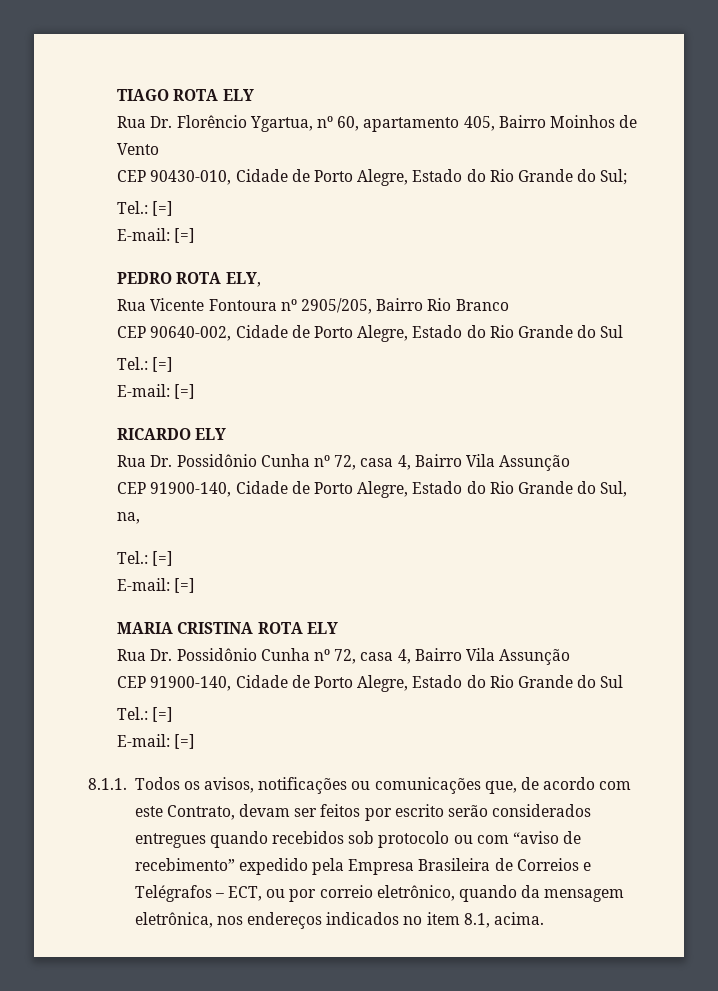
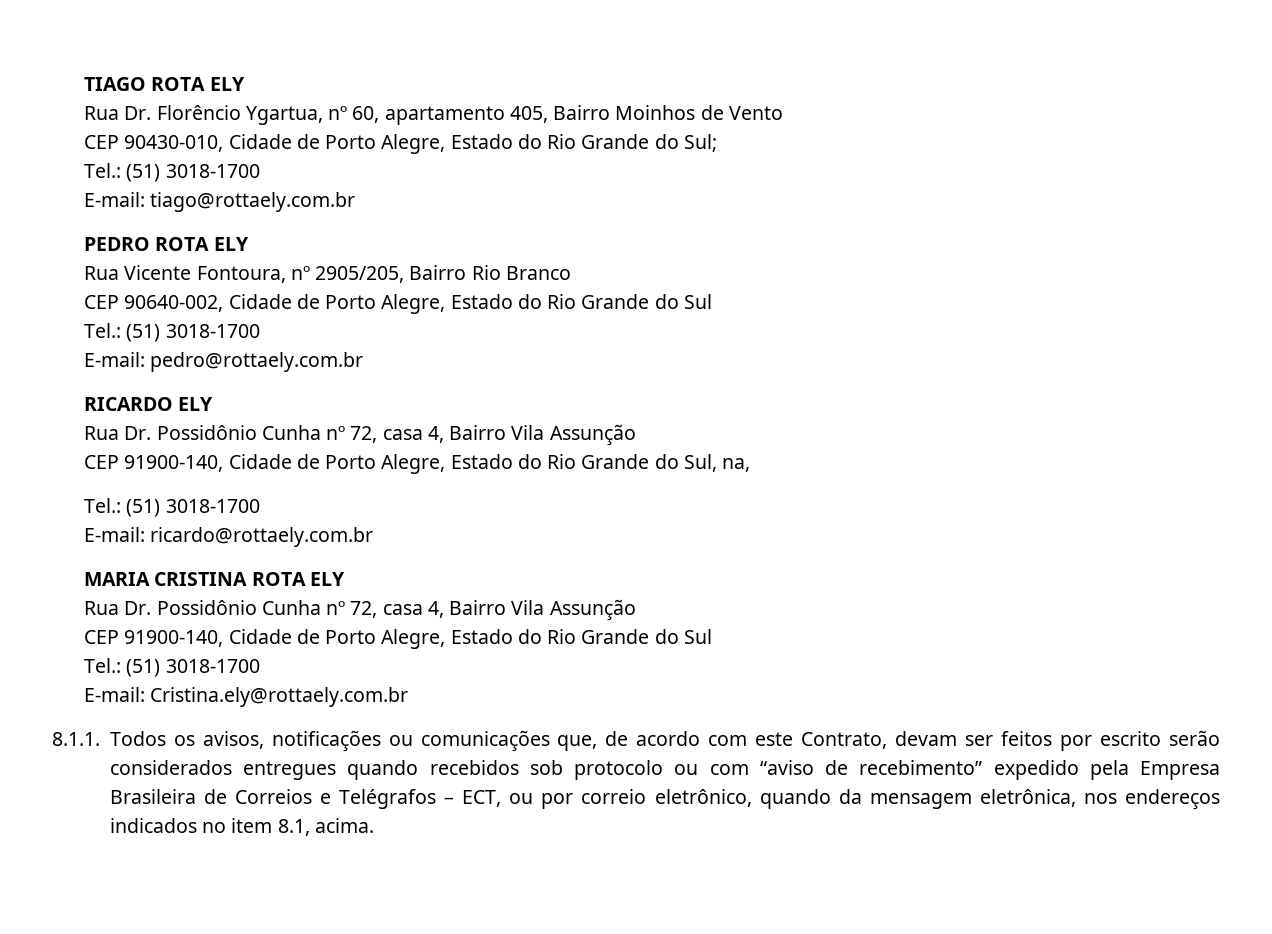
[152,201,174,216] [117,228,196,243] [=] // E-mail: [=] -> [126,164,260,182] [83,192,356,212] (51) 3018-1700 // E-mail: tiago@rottaely.com.br
[225,272,261,287] ELY, -> [213,237,249,251] ELY
[208,299,277,311] Fontoura -> [196,266,286,283] Fontoura,
[152,357,174,372] [117,384,196,399] [=] // E-mail: [=] -> [126,324,260,342] [83,352,364,372] (51) 3018-1700 // E-mail: pedro@rottaely.com.br
[152,551,174,566] [117,578,196,593] [=] // E-mail: [=] -> [126,499,260,517] [83,527,374,547] (51) 3018-1700 // E-mail: ricardo@rottaely.com.br
[152,707,174,722] [117,734,196,749] [=] // E-mail: [=] -> [126,659,260,677] [83,687,409,707] (51) 3018-1700 // E-mail: Cristina.ely@rottaely.com.br

